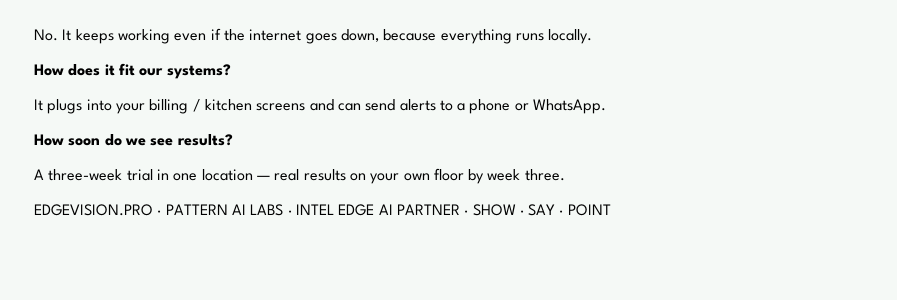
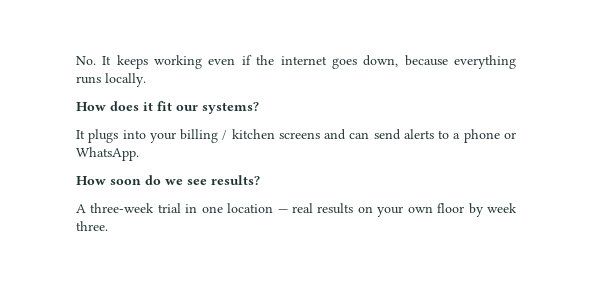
[34,204,611,216] // EDGEVISION.PRO · PATTERN AI LABS · INTEL EDGE AI PARTNER · SHOW · SAY · POINT -> (108, 226) none

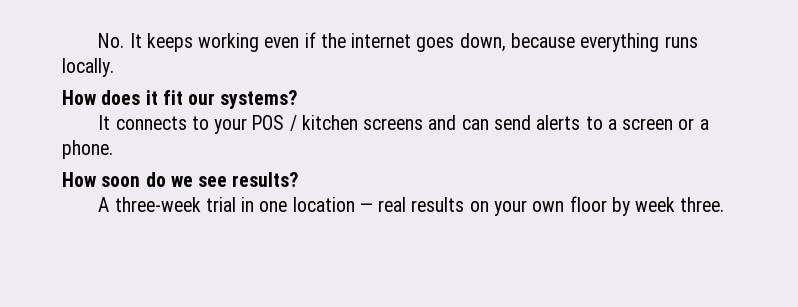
[88,129,219,143] plugs into your billing -> [115,115,285,134] connects to your POS
[463,129,516,143] [76,147,139,161] phone or WhatsApp. -> [622,118,709,130] [62,140,113,159] screen or a phone.

